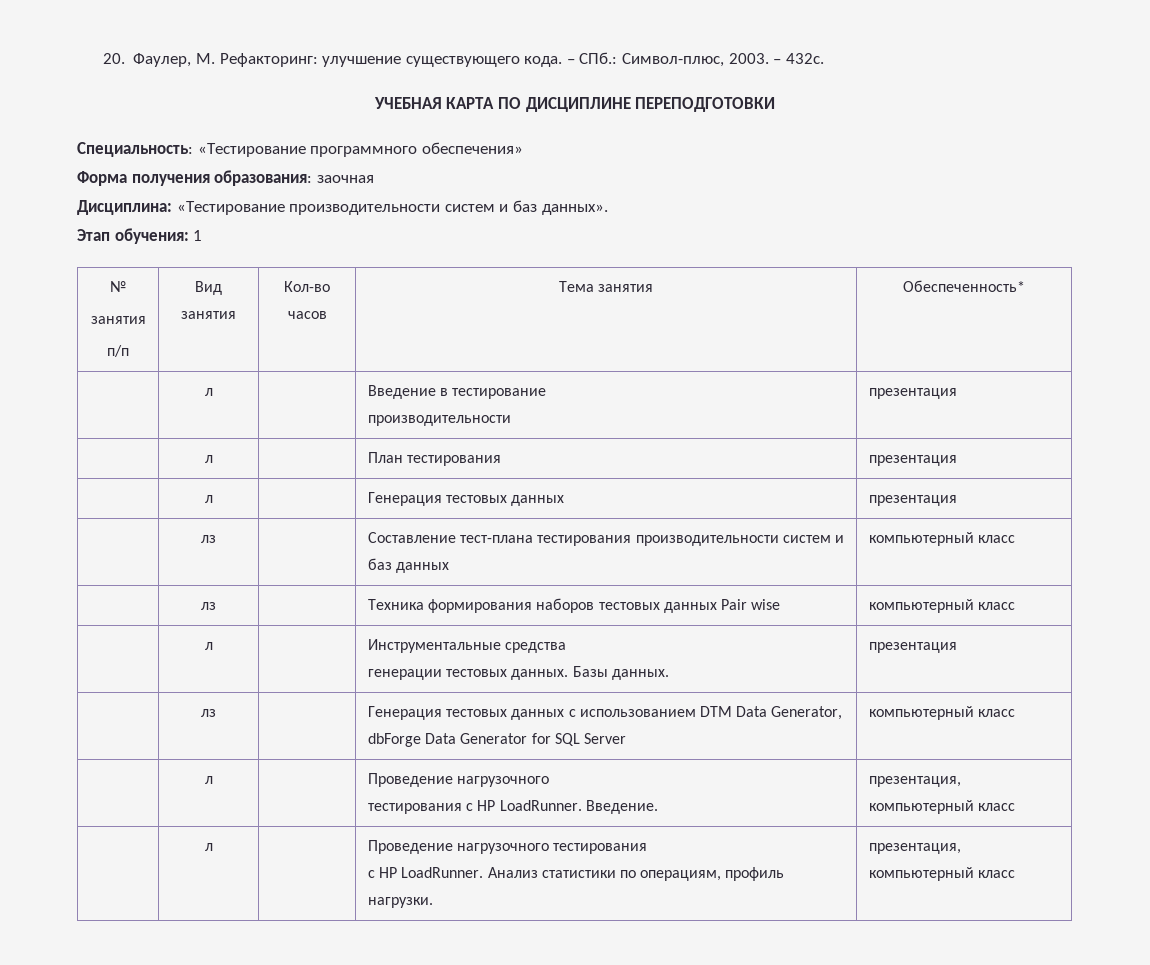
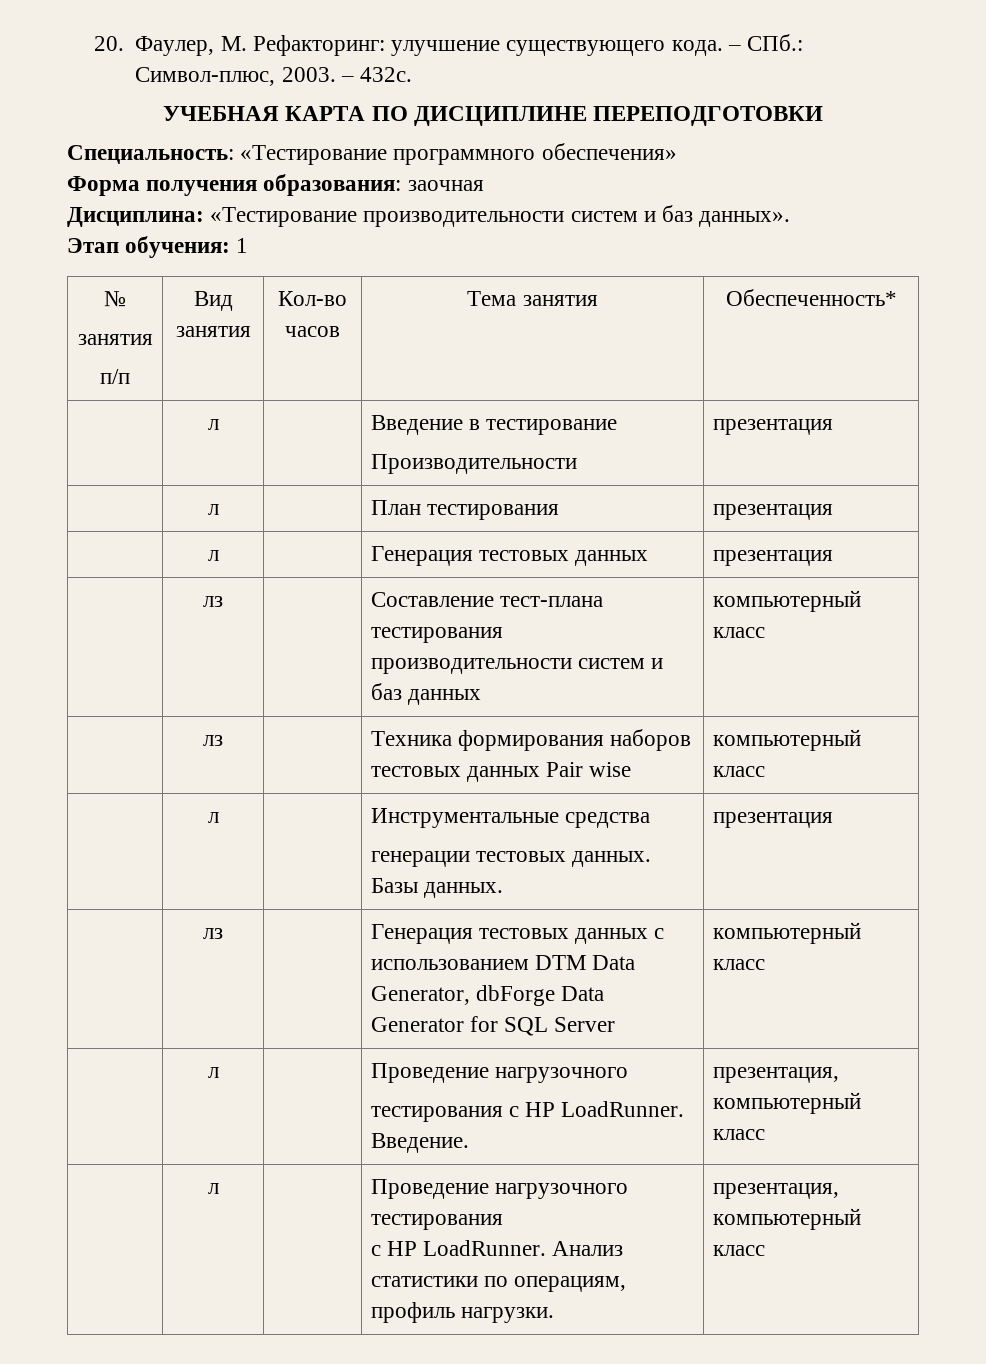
[367,415,511,426] производительности -> [370,454,577,474] Производительности

